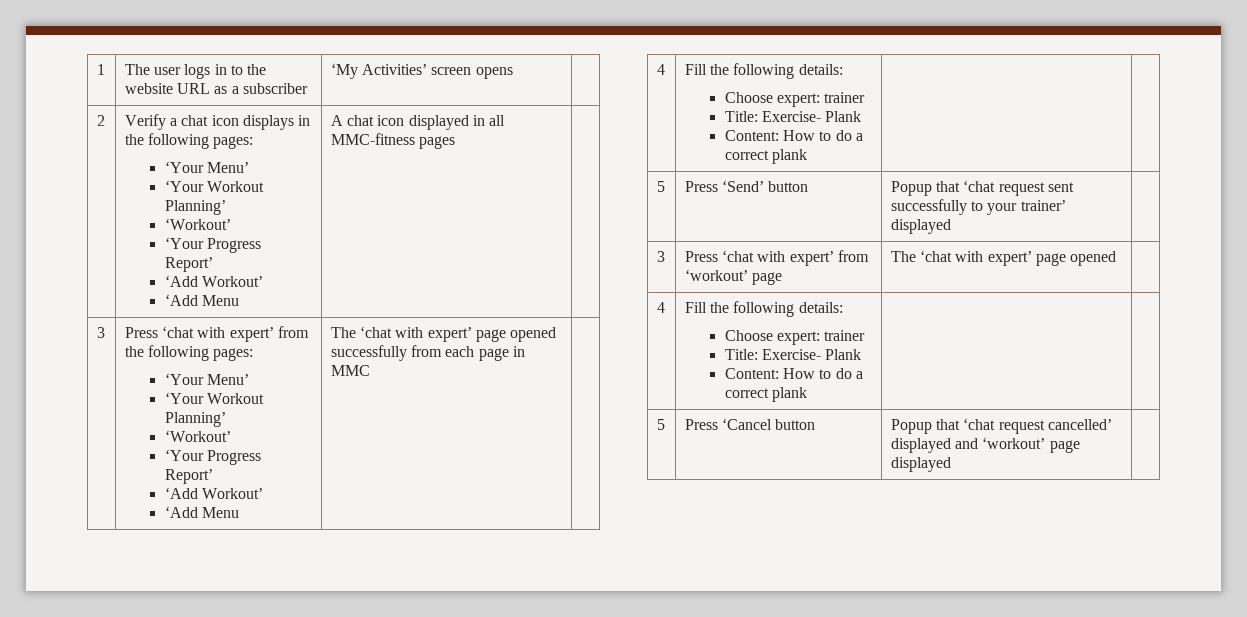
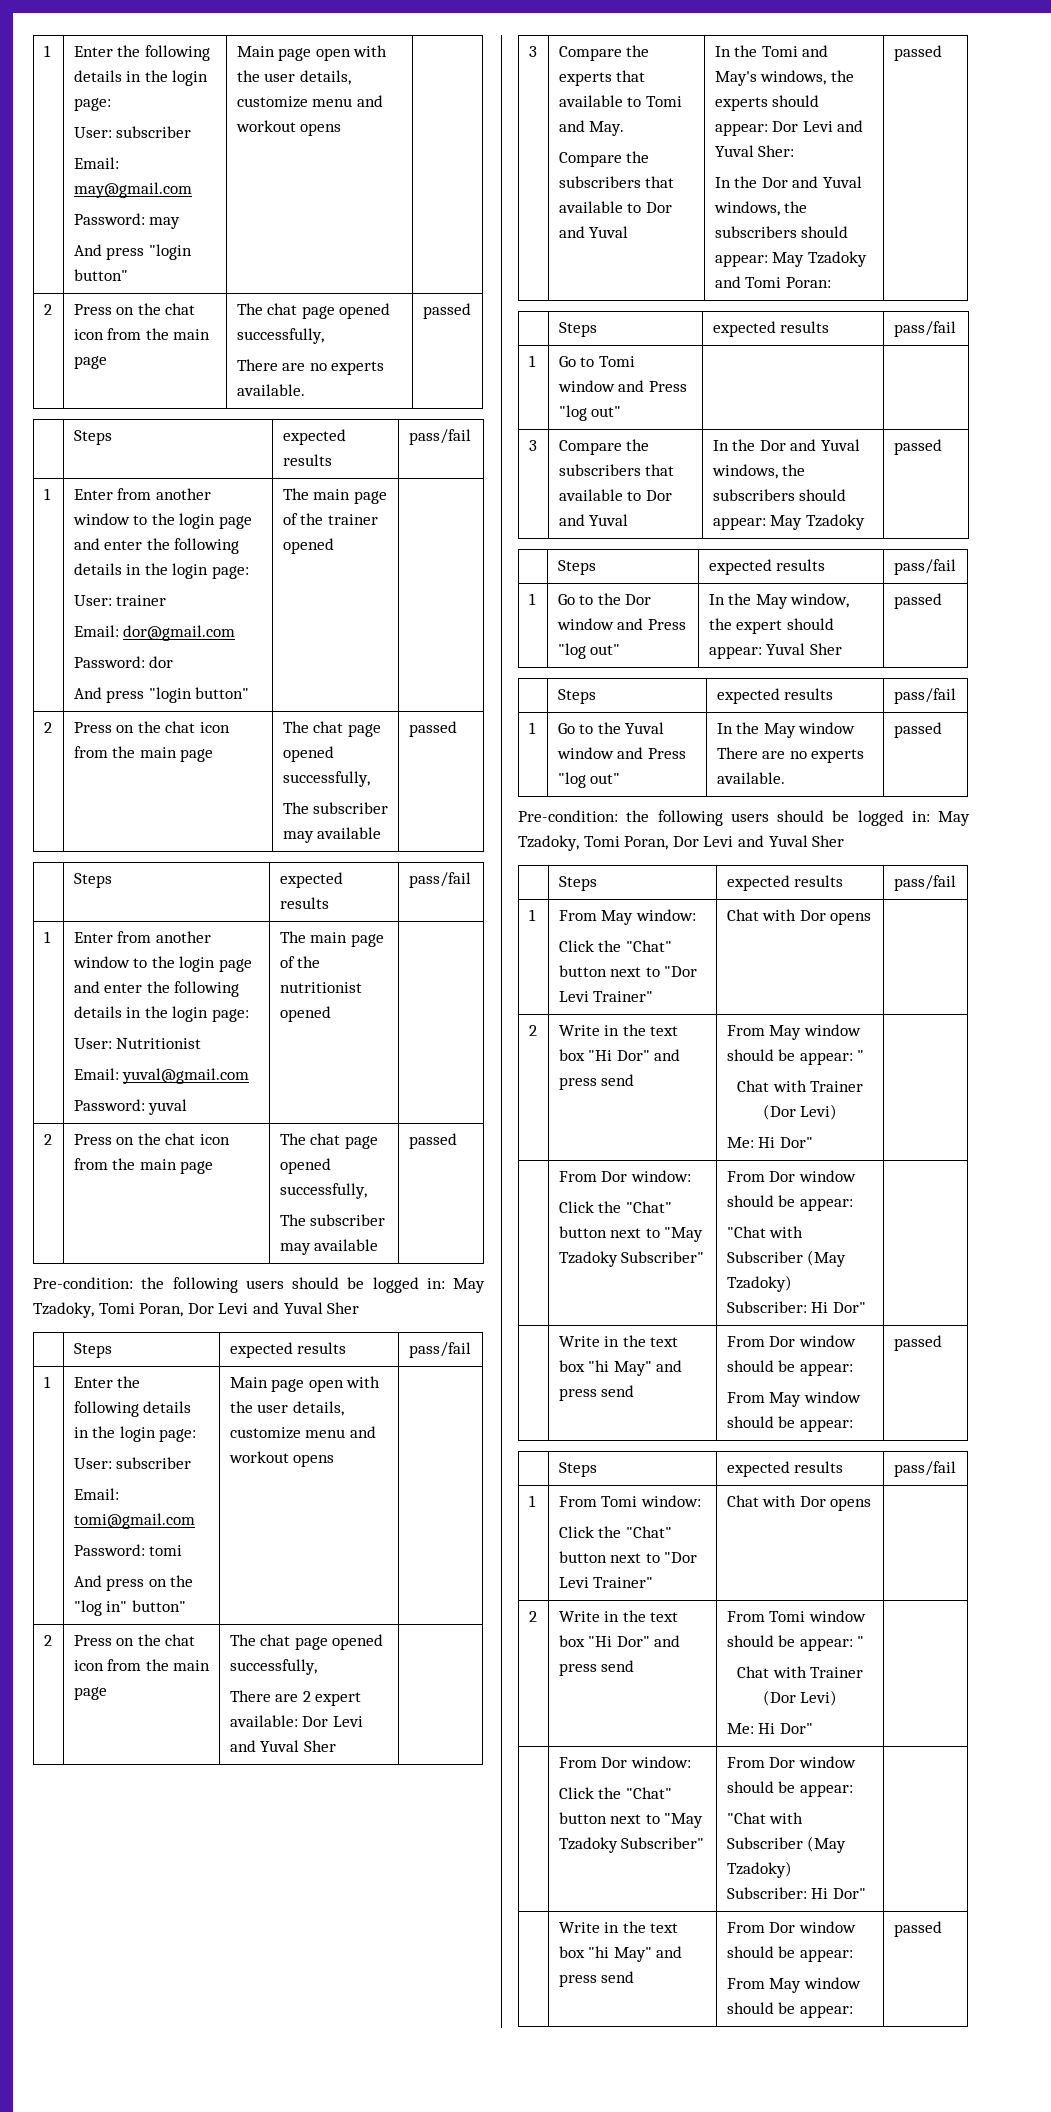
[96,64,105,75] [124,64,267,79] [124,83,308,94] [330,63,513,79] [96,115,105,126] [124,114,311,130] [124,133,254,149] [164,161,250,173] [164,180,265,192] [164,200,226,215] [164,218,231,230] [164,237,262,253] [164,257,213,272] [164,275,264,287] [164,294,240,306] [330,115,506,130] [330,133,455,149] [96,327,105,338] [124,326,309,342] [124,345,254,361] [164,373,250,385] [164,392,265,404] [164,412,226,427] [164,430,231,442] [164,449,262,465] [164,469,213,484] [164,487,264,499] [164,506,240,518] [330,326,557,342] [330,345,525,361] [330,365,370,376] [656,64,665,75] [684,63,843,79] [724,92,866,107] [724,111,862,122] [724,130,864,141] [724,149,808,164] [656,181,665,192] [684,180,809,192] [890,180,1074,196] [890,199,1066,215] [890,219,951,234] [656,251,665,262] [684,250,869,266] [684,269,782,285] [890,250,1117,266] [656,302,665,313] [684,301,843,317] [724,330,866,345] [724,349,862,360] [724,368,864,379] [724,387,808,402] [656,419,665,430] [684,418,816,430] [890,418,1112,434] [890,437,1080,453] [890,457,951,472] 1 | The user logs in to the website URL as a subscriber | ‘My Activities’ screen opens | // 2 | Verify a chat icon displays in the following pages: // ‘Your Menu’ // ‘Your Workout Planning’ // ‘Workout’ // ‘Your Progress Report’ // ‘Add Workout’ // ‘Add Menu | A chat icon displayed in all MMC-fitness pages | // 3 | Press ‘chat with expert’ from the following pages: // ‘Your Menu’ // ‘Your Workout Planning’ // ‘Workout’ // ‘Your Progress Report’ // ‘Add Workout’ // ‘Add Menu | The ‘chat with expert’ page opened successfully from each page in MMC | // 4 | Fill the following details: // Choose expert: trainer // Title: Exercise- Plank // Content: How to do a correct plank | | // 5 | Press ‘Send’ button | Popup that ‘chat request sent successfully to your trainer’ displayed | // 3 | Press ‘chat with expert’ from ‘workout’ page | The ‘chat with expert’ page opened | // 4 | Fill the following details: // Choose expert: trainer // Title: Exercise- Plank // Content: How to do a correct plank | | // 5 | Press ‘Cancel button | Popup that ‘chat request cancelled’ displayed and ‘workout’ page displayed | -> [43,45,51,57] [73,45,210,61] [73,70,209,86] [73,98,111,111] [73,126,192,138] [73,157,119,169] [73,182,192,198] [73,213,181,229] [73,244,192,260] [73,269,128,281] [236,45,388,61] [236,70,351,85] [236,95,383,108] [235,120,342,136] [43,304,52,315] [73,303,196,315] [73,328,211,340] [73,356,107,369] [236,303,391,319] [236,328,324,344] [236,359,385,375] [236,384,305,396] [422,303,471,319] [73,430,112,445] [282,429,346,445] [282,454,332,466] [408,429,471,445] [43,488,51,500] [73,488,211,500] [72,513,252,529] [73,538,240,554] [73,563,249,579] [73,595,167,606] [73,625,236,641] [73,656,174,668] [73,687,250,703] [282,488,387,504] [282,513,378,525] [282,538,334,554] [43,722,52,733] [73,721,230,733] [73,746,214,762] [282,721,381,737] [282,746,334,762] [282,771,370,787] [282,802,389,814] [282,827,382,843] [408,721,457,737] [73,873,112,888] [279,872,343,888] [279,897,329,909] [408,872,471,888] [43,931,51,943] [73,931,211,943] [72,956,252,972] [73,981,240,997] [73,1006,249,1022] [73,1038,202,1049] [73,1068,250,1084] [73,1099,188,1115] [279,931,384,947] [279,956,321,968] [279,982,362,993] [279,1006,331,1022] [43,1134,52,1145] [73,1133,230,1145] [73,1158,214,1174] [279,1133,378,1149] [279,1158,331,1174] [279,1183,367,1199] [279,1214,386,1226] [279,1239,379,1255] [408,1133,457,1149] [33,1277,485,1293] [33,1302,360,1318] [73,1343,112,1358] [229,1342,347,1358] [408,1342,471,1358] [43,1376,51,1388] [73,1376,141,1388] [73,1401,192,1417] [73,1426,197,1442] [73,1457,192,1469] [73,1488,119,1500] [73,1513,195,1529] [73,1544,183,1556] [73,1575,194,1591] [73,1600,186,1616] [229,1376,381,1392] [229,1401,344,1416] [229,1426,376,1439] [228,1451,335,1467] [43,1635,52,1646] [73,1634,196,1646] [73,1659,211,1671] [73,1687,107,1700] [229,1634,384,1650] [229,1659,317,1675] [229,1690,362,1706] [229,1715,363,1727] [229,1740,336,1752] [528,46,537,57] [558,45,650,61] [558,70,646,86] [558,95,682,107] [558,120,625,136] [558,151,650,167] [558,176,675,188] [558,201,672,213] [558,226,629,238] [714,45,829,57] [714,70,854,86] [714,95,820,111] [714,120,864,136] [714,145,795,157] [714,176,862,188] [713,201,808,216] [714,226,849,238] [714,251,867,267] [714,276,831,288] [893,45,942,61] [558,322,597,337] [712,321,830,337] [893,321,956,337] [528,355,536,367] [558,356,635,367] [557,380,687,392] [558,405,622,421] [528,440,537,451] [558,439,650,455] [558,464,675,476] [558,489,672,501] [558,514,629,526] [712,439,860,451] [711,464,806,479] [712,489,847,501] [712,514,865,530] [893,439,942,455] [557,560,596,575] [708,559,826,575] [893,559,956,575] [528,593,536,605] [557,593,652,605] [556,618,686,630] [557,643,621,659] [708,593,850,609] [708,618,834,634] [708,643,842,659] [893,593,942,609] [557,689,596,704] [716,688,834,704] [893,688,956,704] [528,722,536,734] [557,722,665,734] [556,747,686,759] [557,772,621,788] [716,722,856,738] [716,747,865,763] [716,772,785,784] [893,722,942,738] [518,810,970,826] [518,835,845,851] [558,876,597,891] [726,875,844,891] [893,875,956,891] [528,909,536,921] [558,909,696,925] [558,940,672,952] [558,965,698,977] [558,991,654,1002] [726,909,872,925] [528,1025,537,1036] [558,1024,679,1036] [558,1049,681,1061] [558,1074,635,1090] [726,1024,861,1040] [726,1049,865,1065] [736,1080,864,1092] [762,1104,838,1120] [726,1137,813,1148] [558,1170,691,1182] [558,1201,672,1213] [558,1226,704,1242] [558,1251,705,1267] [726,1170,856,1182] [726,1195,853,1211] [726,1226,804,1238] [726,1250,847,1267] [726,1275,792,1292] [726,1301,866,1313] [558,1335,679,1347] [558,1360,683,1376] [558,1385,635,1401] [726,1335,856,1347] [726,1360,853,1376] [726,1391,861,1407] [726,1416,853,1432] [893,1335,942,1351] [558,1462,597,1477] [726,1461,844,1477] [893,1461,956,1477] [528,1495,536,1507] [558,1495,701,1507] [558,1526,672,1538] [558,1551,698,1563] [558,1577,654,1588] [726,1495,872,1511] [528,1611,537,1622] [558,1610,679,1622] [558,1635,681,1647] [558,1660,635,1676] [726,1610,866,1622] [726,1635,865,1651] [736,1666,864,1678] [762,1690,838,1706] [726,1723,813,1734] [558,1756,691,1768] [558,1787,672,1799] [558,1812,704,1828] [558,1837,705,1853] [726,1756,856,1768] [726,1781,853,1797] [726,1812,804,1824] [726,1836,847,1853] [726,1861,792,1878] [726,1887,866,1899] [558,1921,679,1933] [558,1946,683,1962] [558,1971,635,1987] [726,1921,856,1933] [726,1946,853,1962] [726,1977,861,1993] [726,2002,853,2018] [893,1921,942,1937] 1 | Enter the following details in the login page: // User: subscriber // Email: may@gmail.com // Password: may // And press "login button" | Main page open with the user details, customize menu and workout opens | // 2 | Press on the chat icon from the main page | The chat page opened successfully, // There are no experts available. | passed // | Steps | expected results | pass/fail // 1 | Enter from another window to the login page and enter the following details in the login page: // User: trainer // Email: dor@gmail.com // Password: dor // And press "login button" | The main page of the trainer opened | // 2 | Press on the chat icon from the main page | The chat page opened successfully, // The subscriber may available | passed // | Steps | expected results | pass/fail // 1 | Enter from another window to the login page and enter the following details in the login page: // User: Nutritionist // Email: yuval@gmail.com // Password: yuval | The main page of the nutritionist opened | // 2 | Press on the chat icon from the main page | The chat page opened successfully, // The subscriber may available | passed // Pre-condition: the following users should be logged in: May Tzadoky, Tomi Poran, Dor Levi and Yuval Sher // | Steps | expected results | pass/fail // 1 | Enter the following details in the login page: // User: subscriber // Email: tomi@gmail.com // Password: tomi // And press on the "log in" button" | Main page open with the user details, customize menu and workout opens | // 2 | Press on the chat icon from the main page | The chat page opened successfully, // There are 2 expert available: Dor Levi and Yuval Sher | // 3 | Compare the experts that available to Tomi and May. // Compare the subscribers that available to Dor and Yuval | In the Tomi and May's windows, the experts should appear: Dor Levi and Yuval Sher: // In the Dor and Yuval windows, the subscribers should appear: May Tzadoky and Tomi Poran: | passed // | Steps | expected results | pass/fail // 1 | Go to Tomi window and Press "log out" | | // 3 | Compare the subscribers that available to Dor and Yuval | In the Dor and Yuval windows, the subscribers should appear: May Tzadoky | passed // | Steps | expected results | pass/fail // 1 | Go to the Dor window and Press "log out" | In the May window, the expert should appear: Yuval Sher | passed // | Steps | expected results | pass/fail // 1 | Go to the Yuval window and Press "log out" | In the May window There are no experts available. | passed // Pre-condition: the following users should be logged in: May Tzadoky, Tomi Poran, Dor Levi and Yuval Sher // | Steps | expected results | pass/fail // 1 | From May window: // Click the "Chat" button next to "Dor Levi Trainer" | Chat with Dor opens | // 2 | Write in the text box "Hi Dor" and press send | From May window should be appear: " // Chat with Trainer (Dor Levi) // Me: Hi Dor" | // | From Dor window: // Click the "Chat" button next to "May Tzadoky Subscriber" | From Dor window should be appear: // "Chat with Subscriber (May Tzadoky) Subscriber: Hi Dor" | // | Write in the text box "hi May" and press send | From Dor window should be appear: // From May window should be appear: | passed // | Steps | expected results | pass/fail // 1 | From Tomi window: // Click the "Chat" button next to "Dor Levi Trainer" | Chat with Dor opens | // 2 | Write in the text box "Hi Dor" and press send | From Tomi window should be appear: " // Chat with Trainer (Dor Levi) // Me: Hi Dor" | // | From Dor window: // Click the "Chat" button next to "May Tzadoky Subscriber" | From Dor window should be appear: // "Chat with Subscriber (May Tzadoky) Subscriber: Hi Dor" | // | Write in the text box "hi May" and press send | From Dor window should be appear: // From May window should be appear: | passed

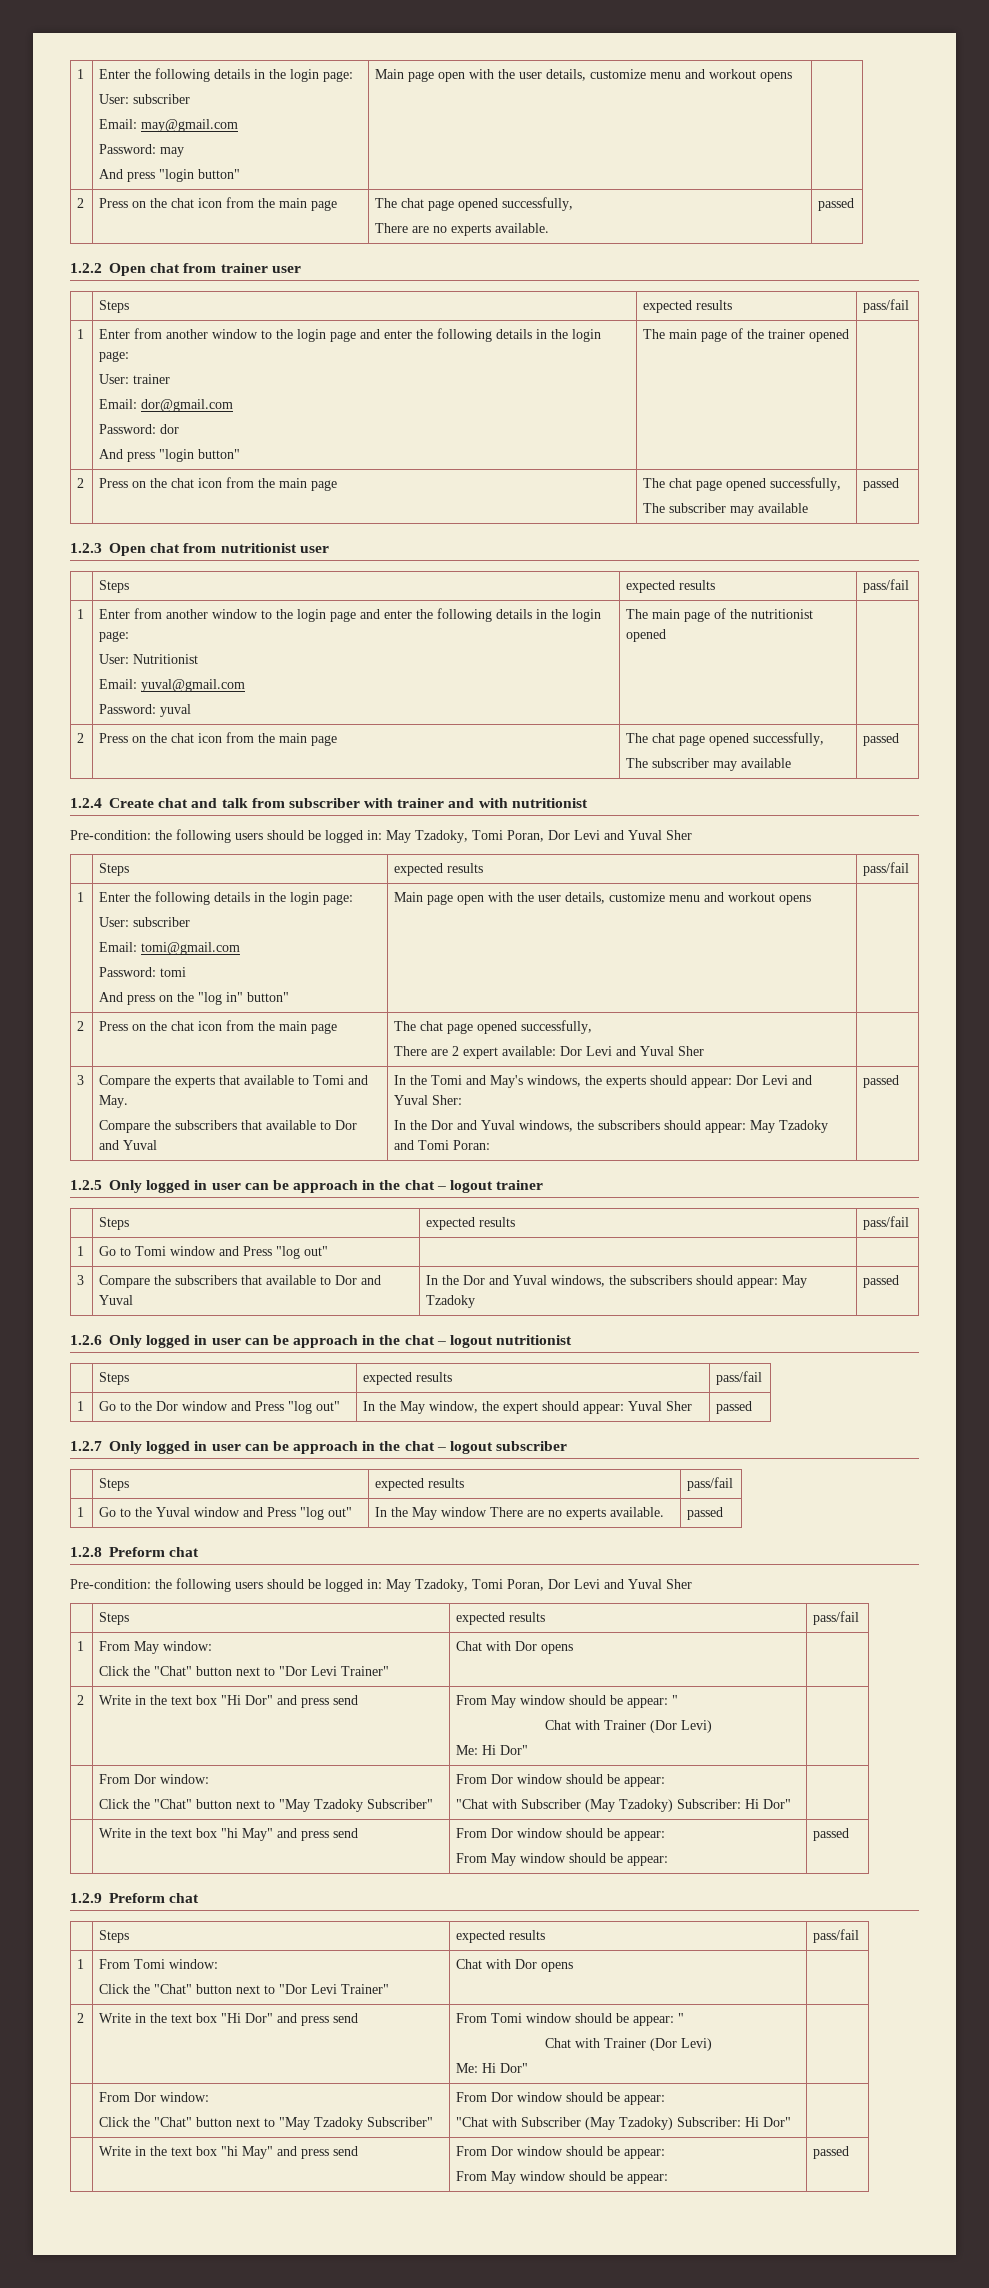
(471, 311) none -> [70,263,301,276] // 1.2.2 Open chat from trainer user
(457, 729) none -> [70,543,329,556] // 1.2.3 Open chat from nutritionist user
(457, 1141) none -> [70,798,588,808] // 1.2.4 Create chat and talk from subscriber with trainer and with nutritionist
(942, 53) none -> [70,1180,544,1193] // 1.2.5 Only logged in user can be approach in the chat – logout trainer
(942, 447) none -> [70,1335,573,1348] // 1.2.6 Only logged in user can be approach in the chat – logout nutritionist
(942, 601) none -> [70,1441,568,1454] // 1.2.7 Only logged in user can be approach in the chat – logout subscriber
(942, 730) none -> [70,1547,200,1557] // 1.2.8 Preform chat
(942, 1343) none -> [70,1893,200,1903] // 1.2.9 Preform chat

